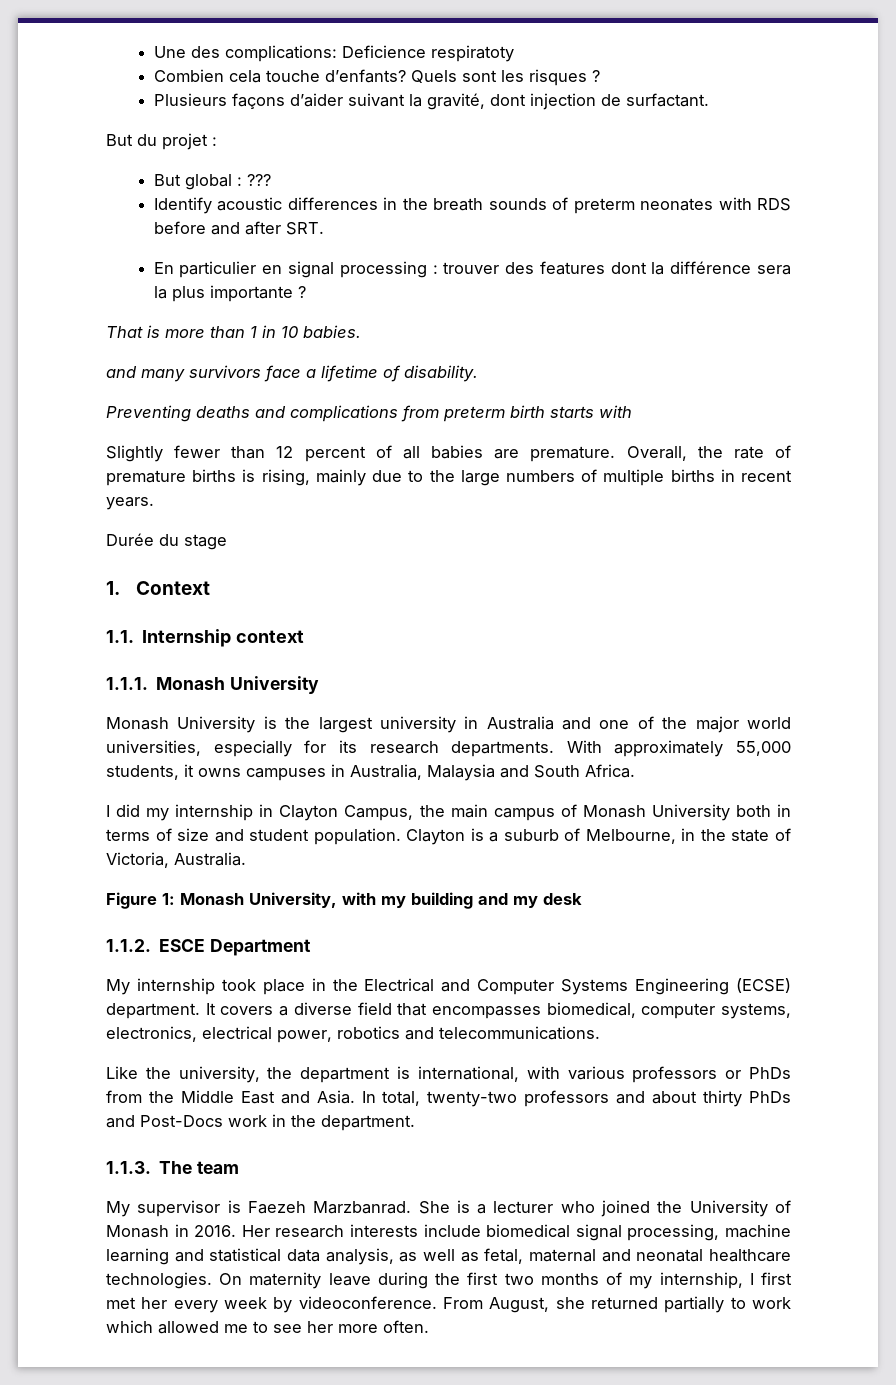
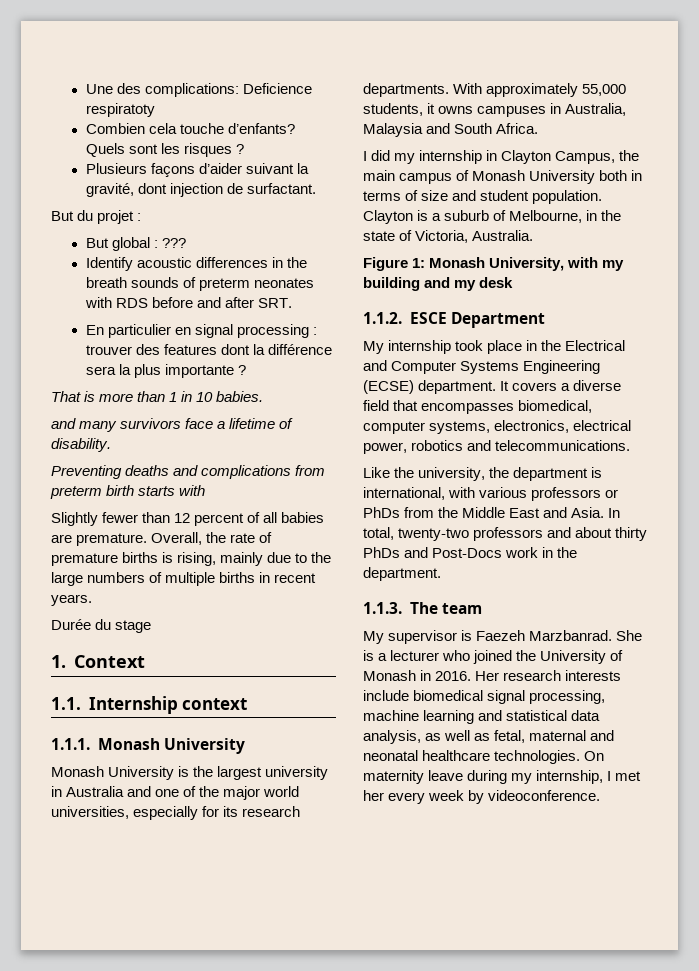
[435,1272,623,1285] the first two months of -> (508, 777) none
[761,1272,793,1285] first -> (612, 776) none
[443,1296,792,1313] [106,1320,429,1334] From August, she returned partially to work which allowed me to see her more often. -> (601, 795) none

